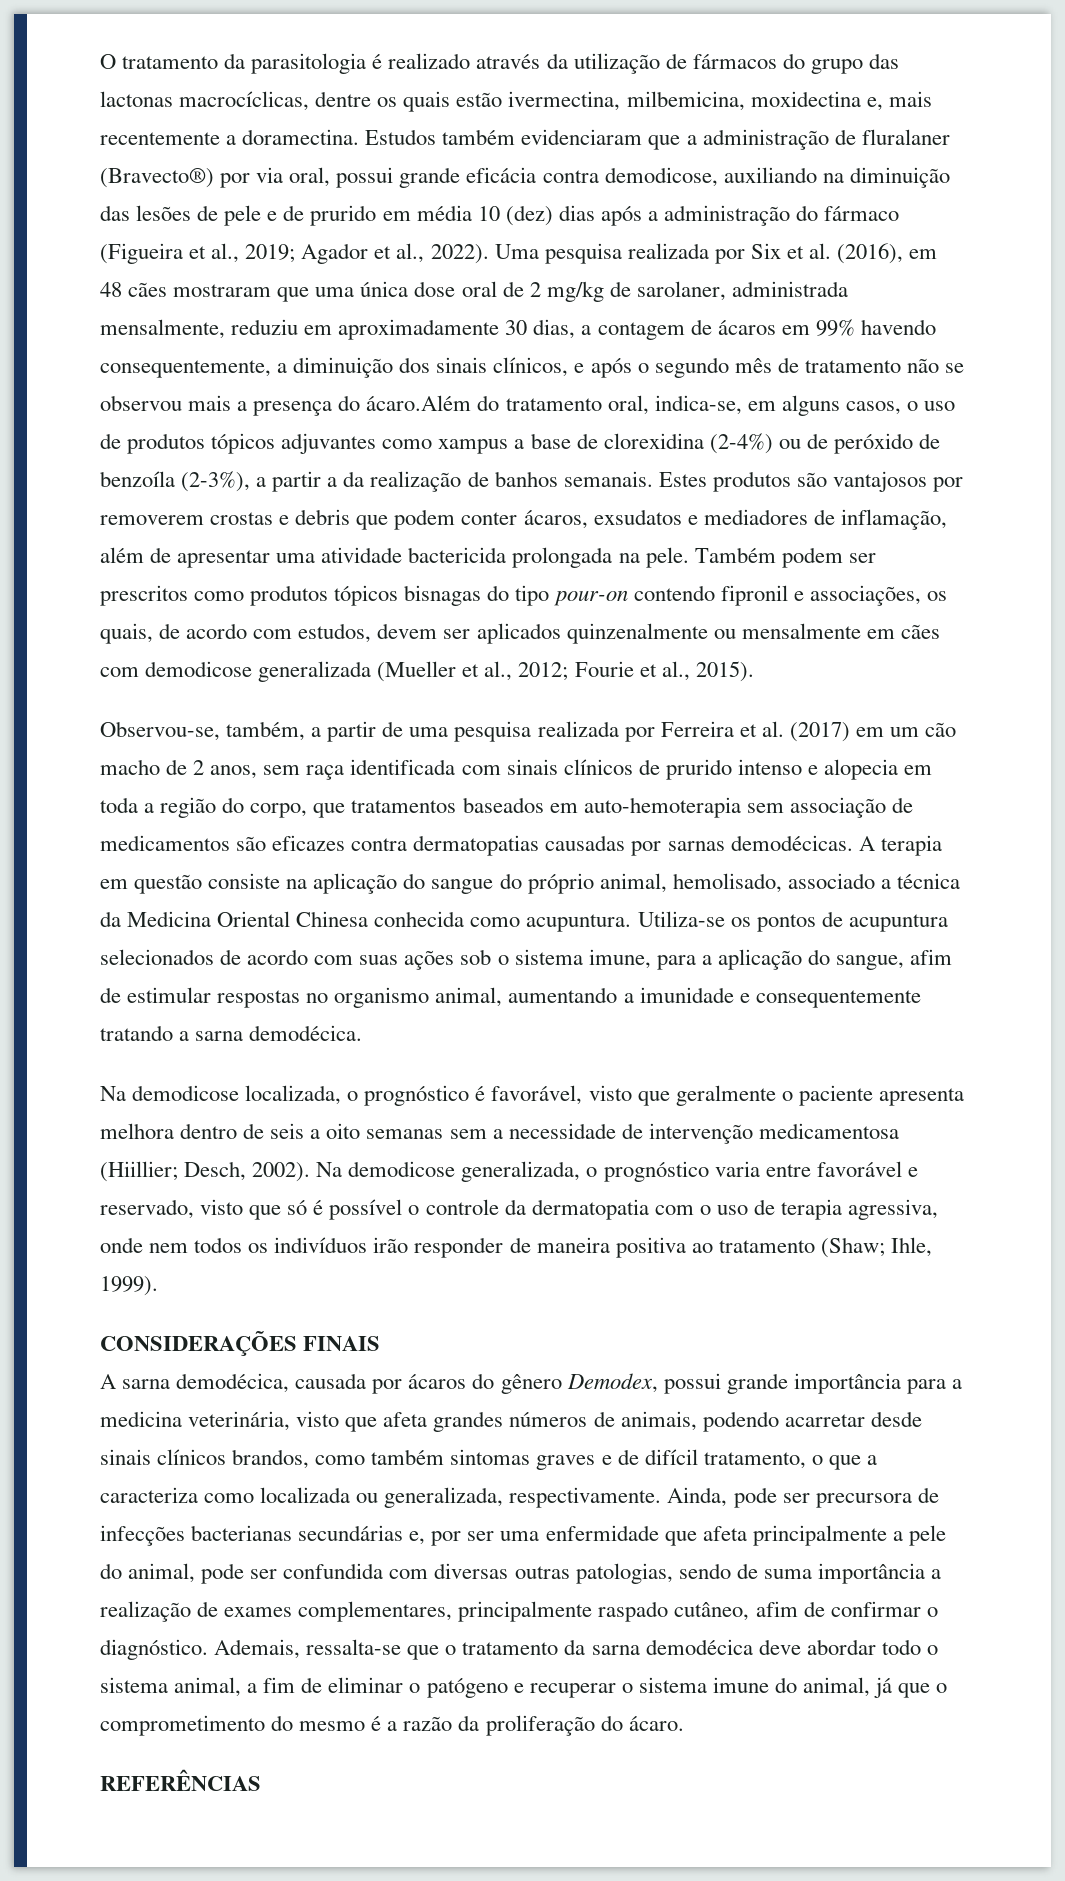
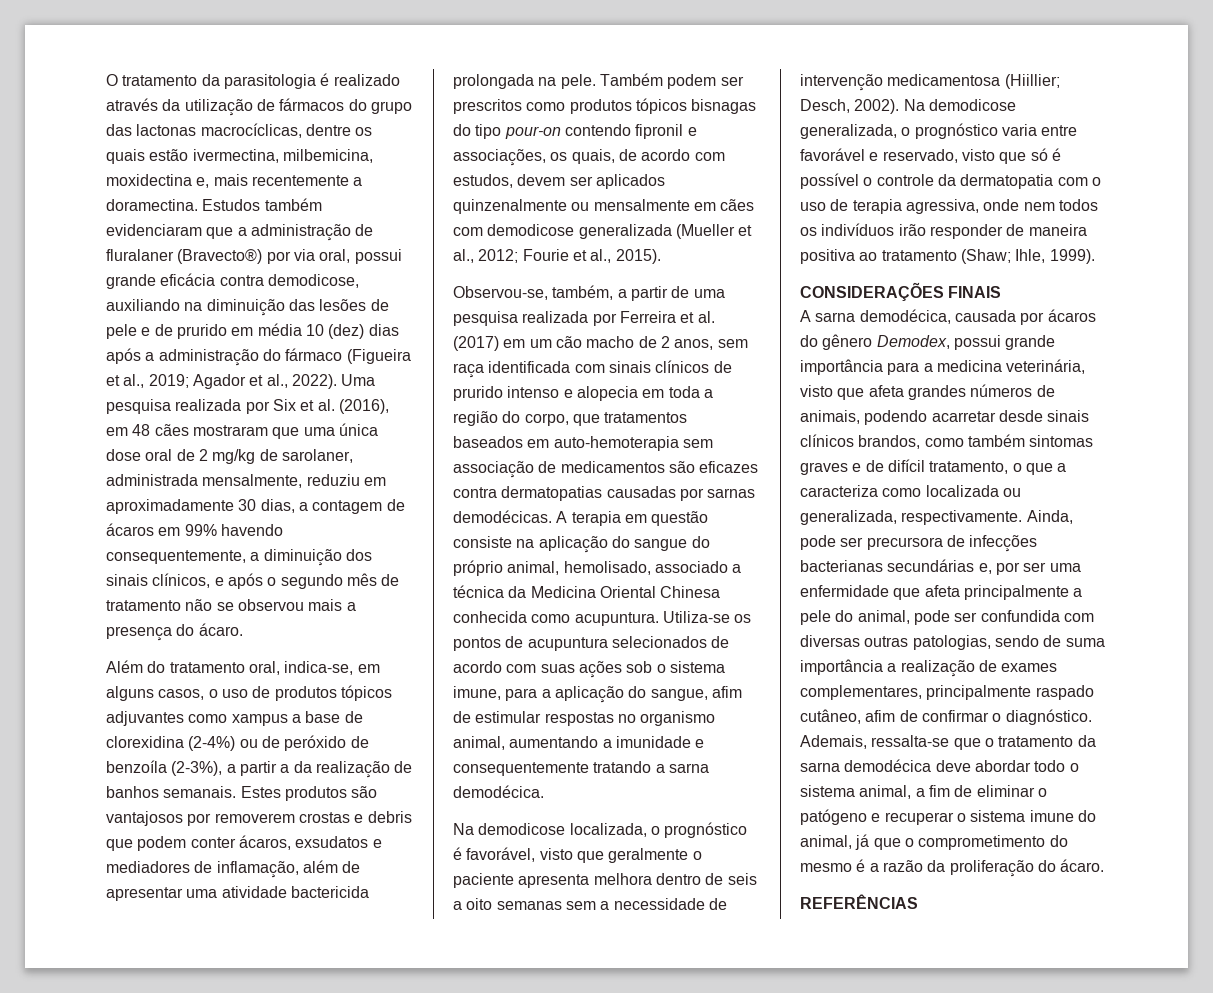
[366,395,472,411] ácaro.Além -> [198,623,243,636] [106,660,143,673] ácaro. // Além

